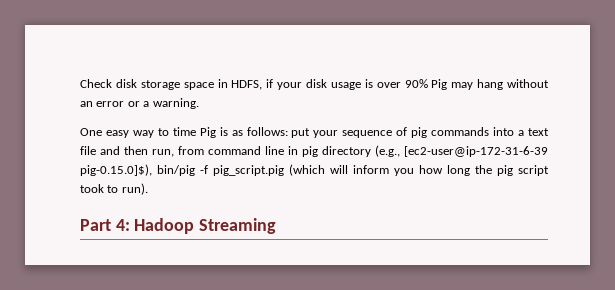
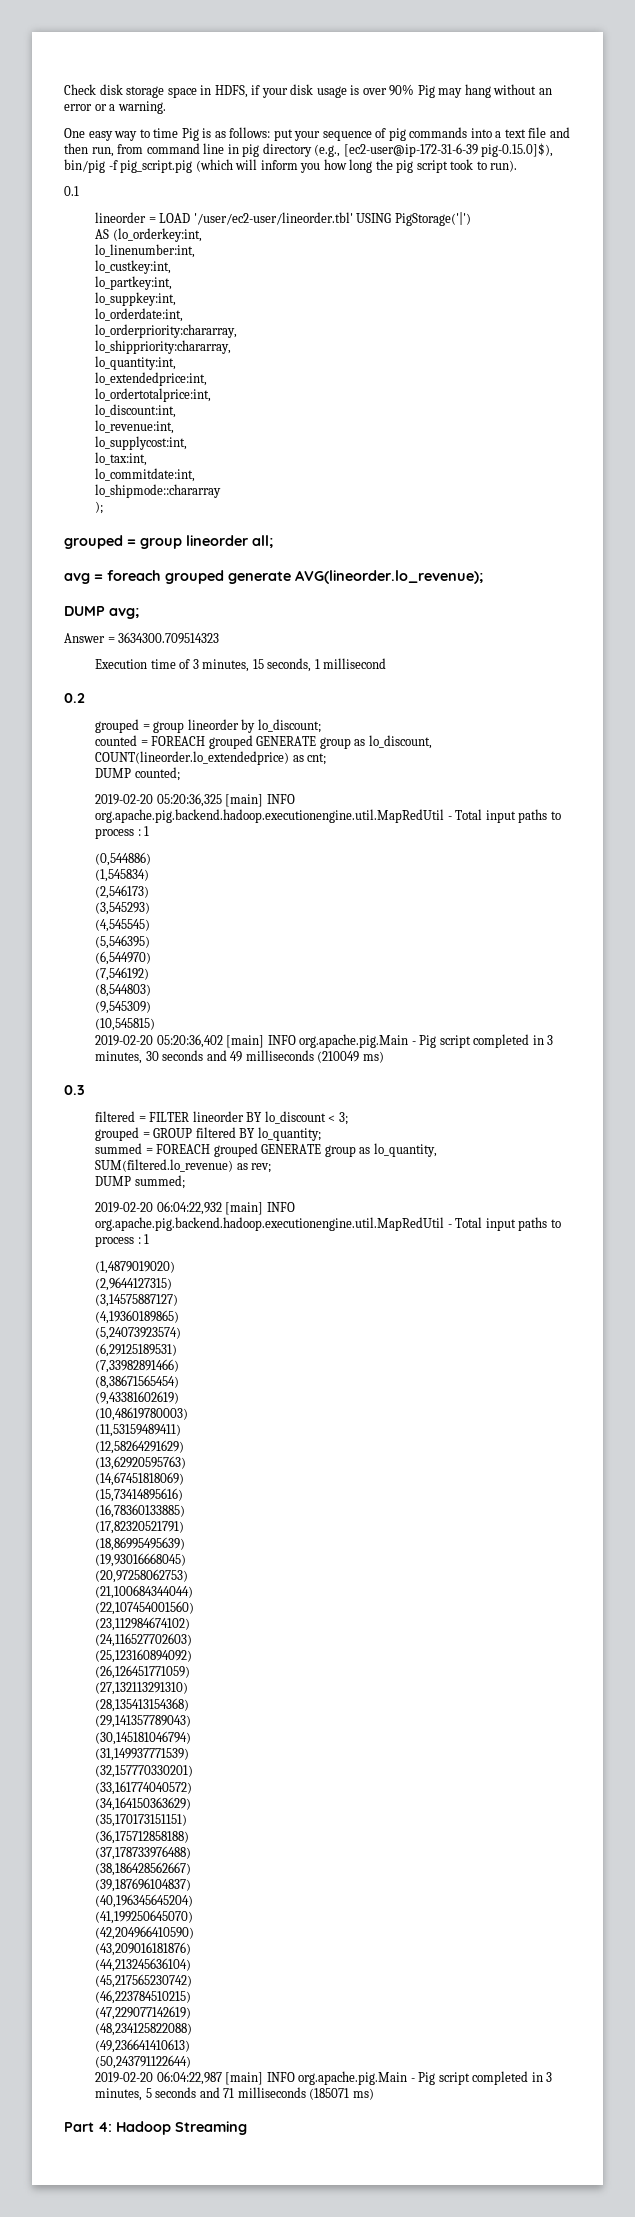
(148, 189) none -> [64,186,79,196] [95,212,471,226] [95,228,202,242] [95,244,196,258] [95,260,172,274] [95,276,173,290] [95,292,177,306] [95,308,184,322] [95,324,238,338] [95,340,232,354] [95,356,177,370] [95,372,208,386] [95,388,212,402] [95,404,177,418] [95,420,175,434] [95,436,188,450] [95,452,148,466] [95,468,196,482] [95,484,222,498] [95,501,104,514] [64,535,273,549] [64,570,483,584] [64,606,139,619] [64,632,220,644] [95,658,387,672] [64,693,85,703] [95,719,321,733] [95,735,432,749] [95,751,327,765] [95,767,180,781] [95,793,295,807] [95,809,561,823] [95,826,150,839] [95,852,152,866] [95,869,150,882] [95,885,150,899] [95,902,151,915] [95,919,151,932] [95,935,151,949] [95,951,152,965] [95,967,150,981] [95,984,152,997] [95,1001,152,1014] [95,1018,156,1031] [95,1034,554,1048] [95,1050,384,1064] [64,1085,85,1095] [95,1111,348,1125] [95,1127,321,1141] [95,1143,437,1157] [95,1159,272,1173] [95,1175,185,1189] [95,1201,295,1215] [95,1217,561,1231] [95,1234,150,1247] [95,1261,176,1274] [95,1277,173,1291] [95,1294,179,1307] [95,1310,180,1324] [95,1327,182,1340] [95,1343,178,1357] [95,1359,180,1373] [95,1375,180,1389] [95,1391,180,1405] [95,1407,189,1421] [95,1424,182,1437] [95,1440,185,1454] [95,1456,187,1470] [95,1472,185,1486] [95,1488,184,1502] [95,1504,186,1518] [95,1521,185,1534] [95,1537,186,1551] [95,1553,187,1567] [95,1569,189,1583] [95,1585,194,1599] [95,1601,195,1615] [95,1617,191,1631] [95,1633,193,1647] [95,1649,193,1663] [95,1665,191,1679] [95,1682,189,1695] [95,1698,190,1712] [95,1715,192,1728] [95,1731,192,1745] [95,1748,190,1761] [95,1765,194,1778] [95,1781,193,1795] [95,1797,192,1811] [95,1814,188,1827] [95,1830,190,1844] [95,1846,192,1860] [95,1862,192,1876] [95,1878,192,1892] [95,1894,194,1908] [95,1910,194,1924] [95,1926,195,1940] [95,1942,192,1956] [95,1958,192,1972] [95,1974,193,1988] [95,1990,192,2004] [95,2006,192,2020] [95,2023,193,2036] [95,2039,191,2053] [95,2055,192,2069] [95,2071,553,2085] [95,2087,374,2101] // 0.1 // lineorder = LOAD '/user/ec2-user/lineorder.tbl' USING PigStorage('|') // AS (lo_orderkey:int, // lo_linenumber:int, // lo_custkey:int, // lo_partkey:int, // lo_suppkey:int, // lo_orderdate:int, // lo_orderpriority:chararray, // lo_shippriority:chararray, // lo_quantity:int, // lo_extendedprice:int, // lo_ordertotalprice:int, // lo_discount:int, // lo_revenue:int, // lo_supplycost:int, // lo_tax:int, // lo_commitdate:int, // lo_shipmode::chararray // ); // grouped = group lineorder all; // avg = foreach grouped generate AVG(lineorder.lo_revenue); // DUMP avg; // Answer = 3634300.709514323 // Execution time of 3 minutes, 15 seconds, 1 millisecond // 0.2 // grouped = group lineorder by lo_discount; // counted = FOREACH grouped GENERATE group as lo_discount, COUNT(lineorder.lo_extendedprice) as cnt; // DUMP counted; // 2019-02-20 05:20:36,325 [main] INFO org.apache.pig.backend.hadoop.executionengine.util.MapRedUtil - Total input paths to process : 1 // (0,544886) // (1,545834) // (2,546173) // (3,545293) // (4,545545) // (5,546395) // (6,544970) // (7,546192) // (8,544803) // (9,545309) // (10,545815) // 2019-02-20 05:20:36,402 [main] INFO org.apache.pig.Main - Pig script completed in 3 minutes, 30 seconds and 49 milliseconds (210049 ms) // 0.3 // filtered = FILTER lineorder BY lo_discount < 3; // grouped = GROUP filtered BY lo_quantity; // summed = FOREACH grouped GENERATE group as lo_quantity, SUM(filtered.lo_revenue) as rev; // DUMP summed; // 2019-02-20 06:04:22,932 [main] INFO org.apache.pig.backend.hadoop.executionengine.util.MapRedUtil - Total input paths to process : 1 // (1,4879019020) // (2,9644127315) // (3,14575887127) // (4,19360189865) // (5,24073923574) // (6,29125189531) // (7,33982891466) // (8,38671565454) // (9,43381602619) // (10,48619780003) // (11,53159489411) // (12,58264291629) // (13,62920595763) // (14,67451818069) // (15,73414895616) // (16,78360133885) // (17,82320521791) // (18,86995495639) // (19,93016668045) // (20,97258062753) // (21,100684344044) // (22,107454001560) // (23,112984674102) // (24,116527702603) // (25,123160894092) // (26,126451771059) // (27,132113291310) // (28,135413154368) // (29,141357789043) // (30,145181046794) // (31,149937771539) // (32,157770330201) // (33,161774040572) // (34,164150363629) // (35,170173151151) // (36,175712858188) // (37,178733976488) // (38,186428562667) // (39,187696104837) // (40,196345645204) // (41,199250645070) // (42,204966410590) // (43,209016181876) // (44,213245636104) // (45,217565230742) // (46,223784510215) // (47,229077142619) // (48,234125822088) // (49,236641410613) // (50,243791122644) // 2019-02-20 06:04:22,987 [main] INFO org.apache.pig.Main - Pig script completed in 3 minutes, 5 seconds and 71 milliseconds (185071 ms)

